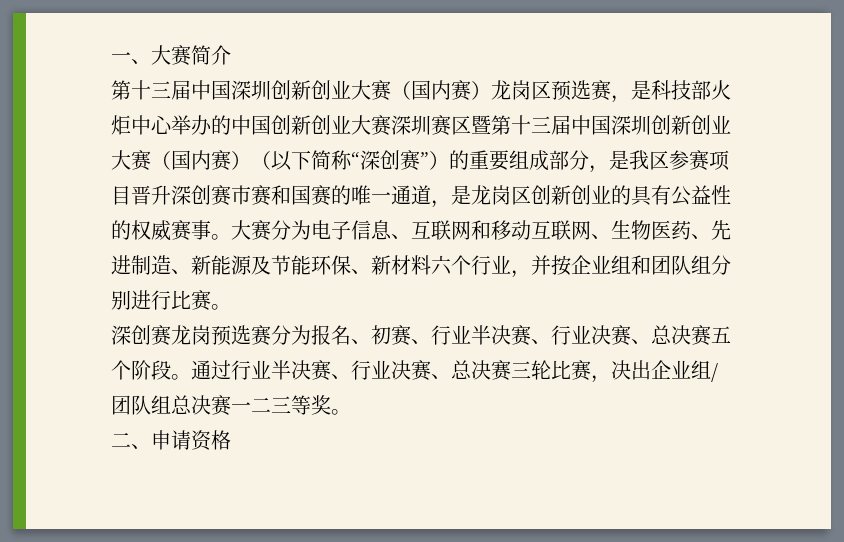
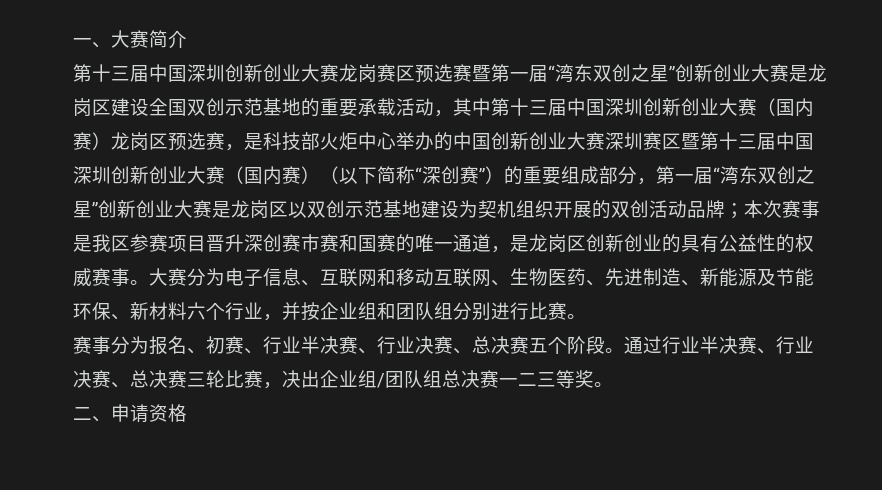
(391, 90) none -> [339,64,827,83] [73,98,757,117] 龙岗赛区预选赛暨第一届“湾东双创之星”创新创业大赛是龙岗区建设全国双创示范基地的重要承载活动，其中第十三届中国深圳创新创业大赛
(609, 169) none -> [656,166,815,185] [73,200,820,219] 第一届“湾东双创之星”创新创业大赛是龙岗区以双创示范基地建设为契机组织开展的双创活动品牌；本次赛事
[111,325,271,346] 深创赛龙岗预选赛 -> [73,336,111,354] 赛事

